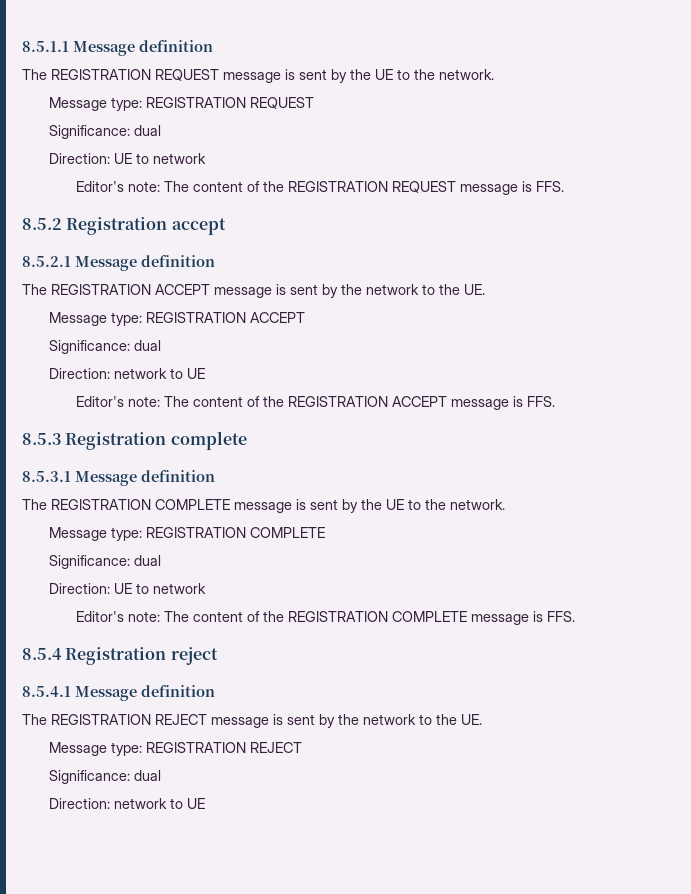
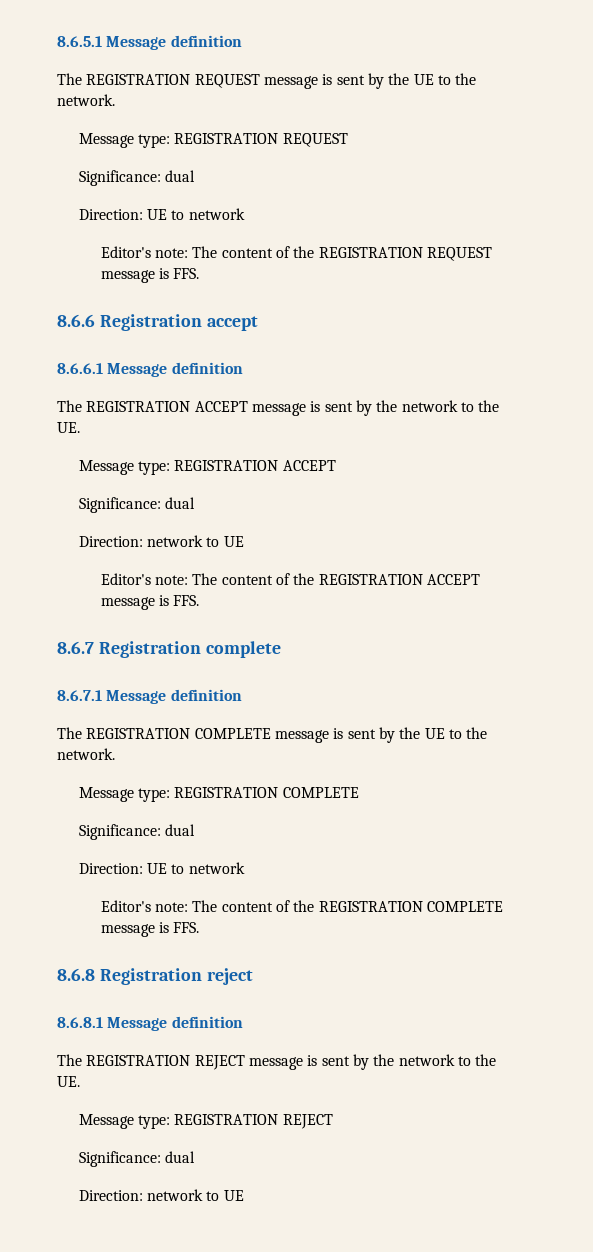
[22,41,69,52] 8.5.1.1 -> [57,36,102,47] 8.6.5.1
[22,218,62,230] 8.5.2 -> [57,314,95,327] 8.6.6
[22,256,71,267] 8.5.2.1 -> [57,363,103,374] 8.6.6.1
[22,433,61,445] 8.5.3 -> [57,641,94,654] 8.6.7
[22,471,71,482] 8.5.3.1 -> [57,690,102,701] 8.6.7.1
[22,648,62,660] 8.5.4 -> [57,968,95,981] 8.6.8
[22,686,71,697] 8.5.4.1 -> [57,1017,103,1028] 8.6.8.1

